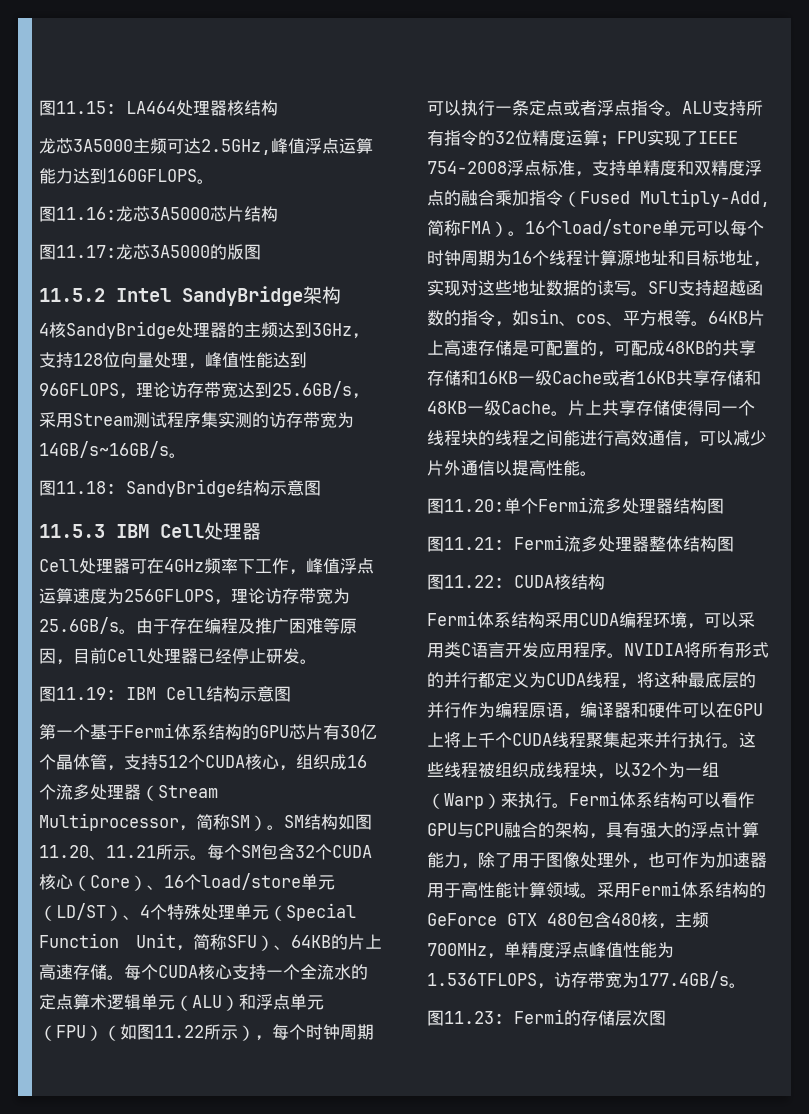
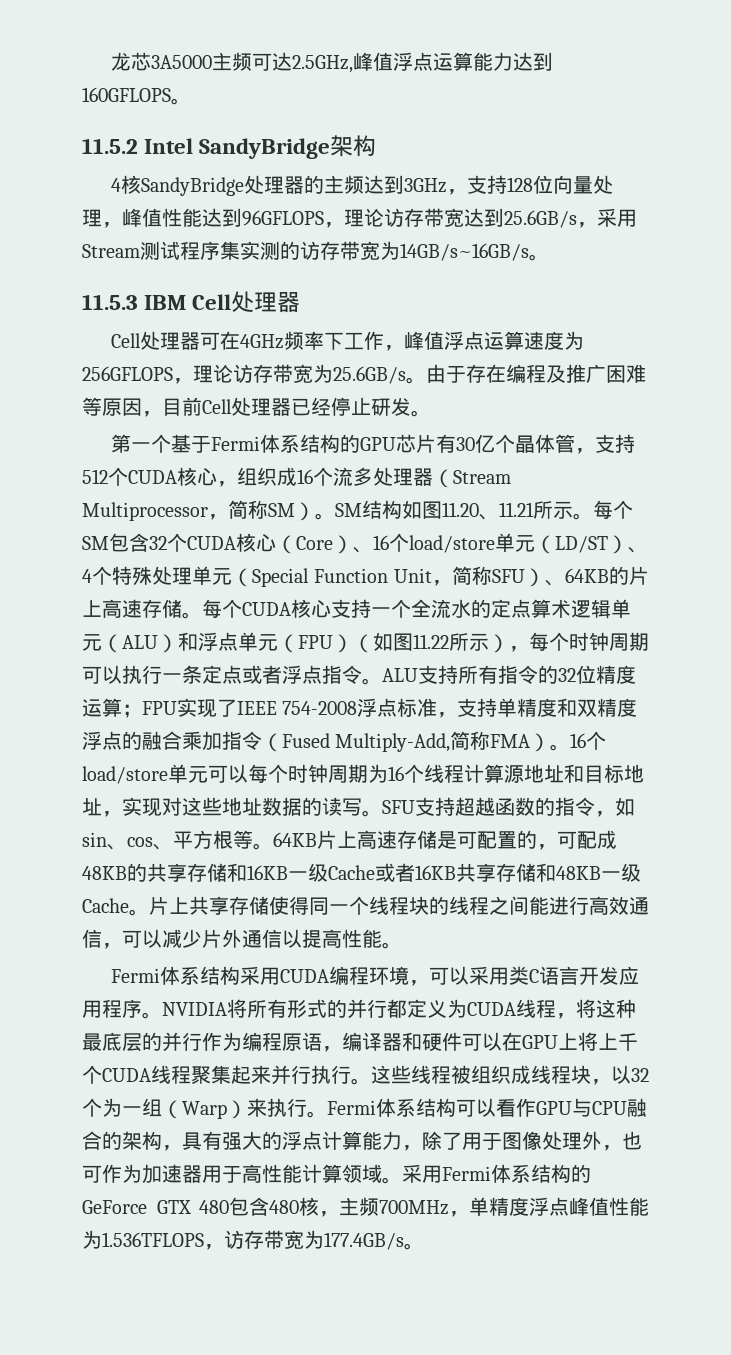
[39,100,278,116] 图11.15: LA464处理器核结构 // -> (111, 61) none
[39,206,278,222] [39,244,261,260] // 图11.16:龙芯3A5000芯片结构 // 图11.17:龙芯3A5000的版图 -> (191, 101) none
[39,479,321,497] // 图11.18: SandyBridge结构示意图 -> (549, 257) none
[39,686,291,702] // 图11.19: IBM Cell结构示意图 -> (431, 413) none
[427,497,724,514] [427,535,734,552] [427,574,605,590] // 图11.20:单个Fermi流多处理器结构图 // 图11.21: Fermi流多处理器整体结构图 // 图11.22: CUDA核结构 -> (402, 945) none
[427,1009,666,1026] // 图11.23: Fermi的存储层次图 -> (424, 1246) none

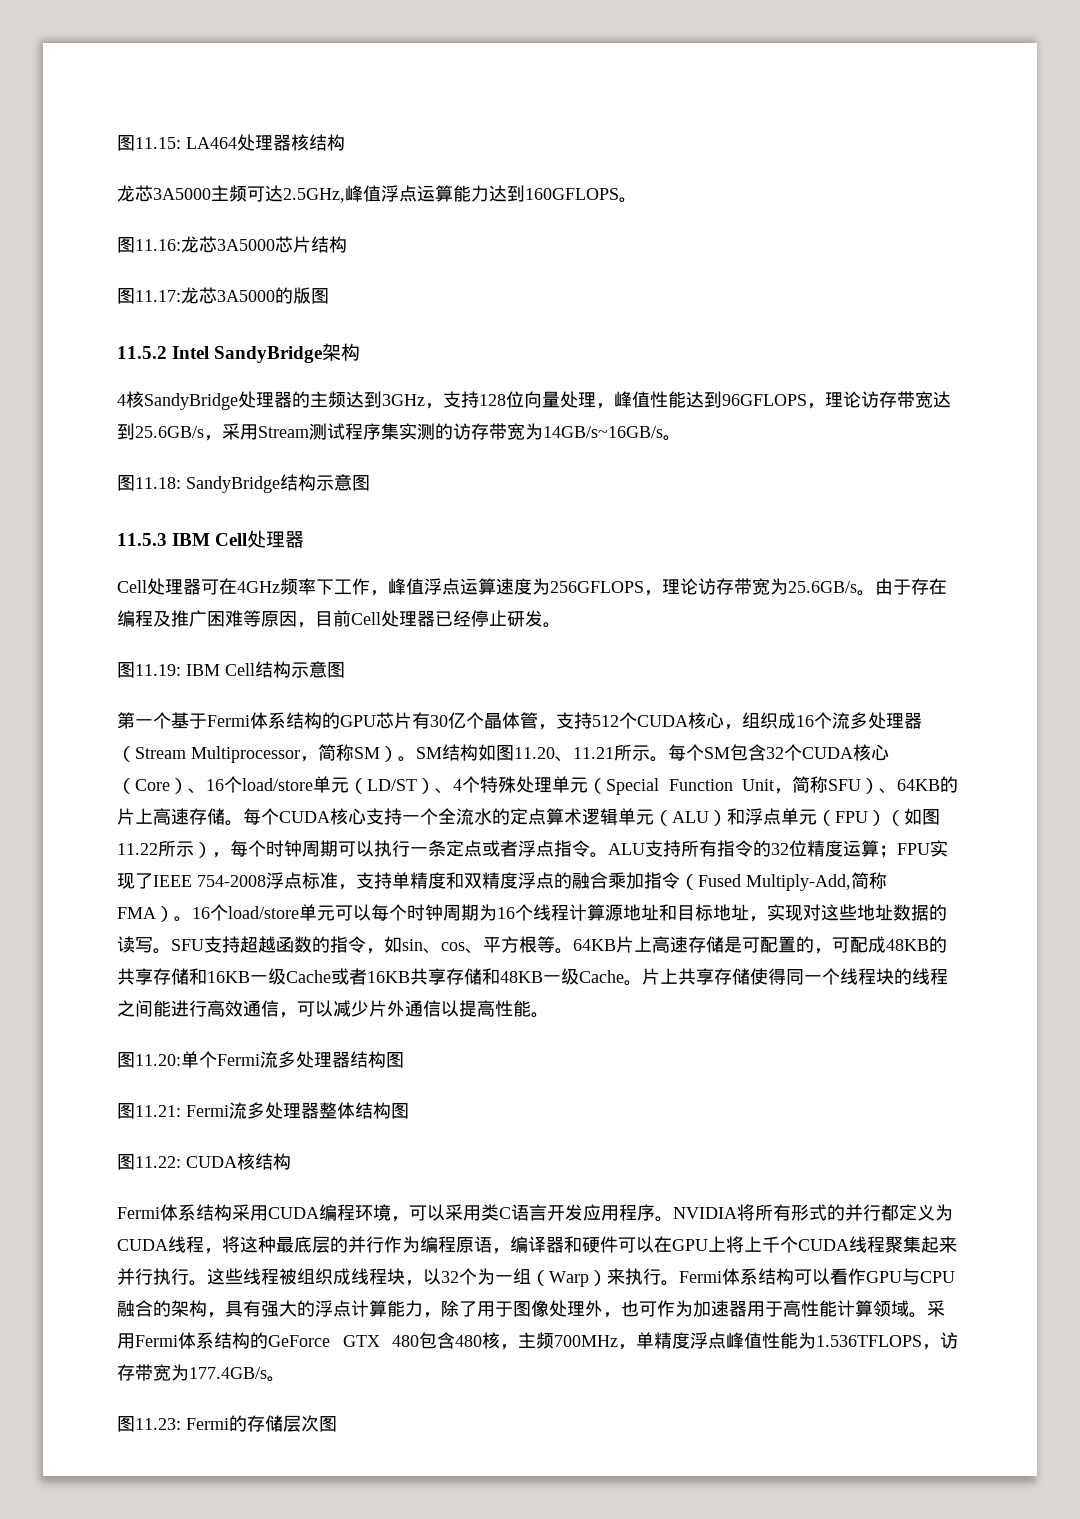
(111, 61) none -> [117,134,345,151] 图11.15: LA464处理器核结构 //
(191, 101) none -> [117,236,347,253] [117,287,329,304] // 图11.16:龙芯3A5000芯片结构 // 图11.17:龙芯3A5000的版图
(549, 257) none -> [117,474,370,493] // 图11.18: SandyBridge结构示意图
(431, 413) none -> [117,661,345,678] // 图11.19: IBM Cell结构示意图
(402, 945) none -> [117,1051,404,1068] [117,1102,409,1119] [117,1153,291,1170] // 图11.20:单个Fermi流多处理器结构图 // 图11.21: Fermi流多处理器整体结构图 // 图11.22: CUDA核结构
(424, 1246) none -> [117,1415,337,1432] // 图11.23: Fermi的存储层次图

